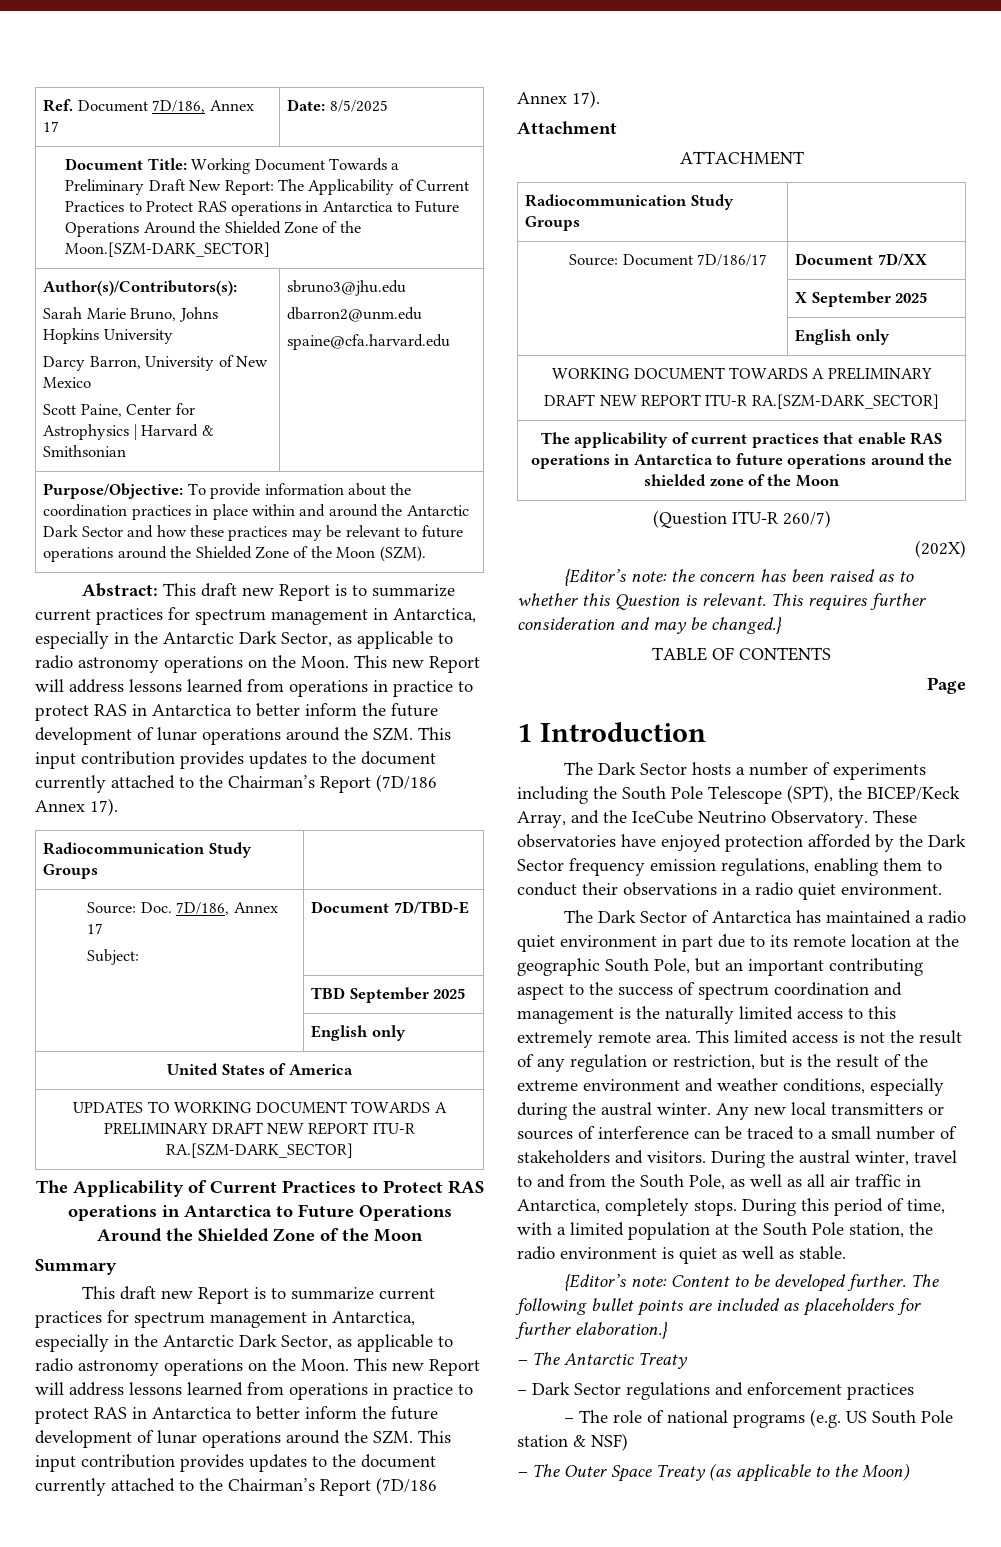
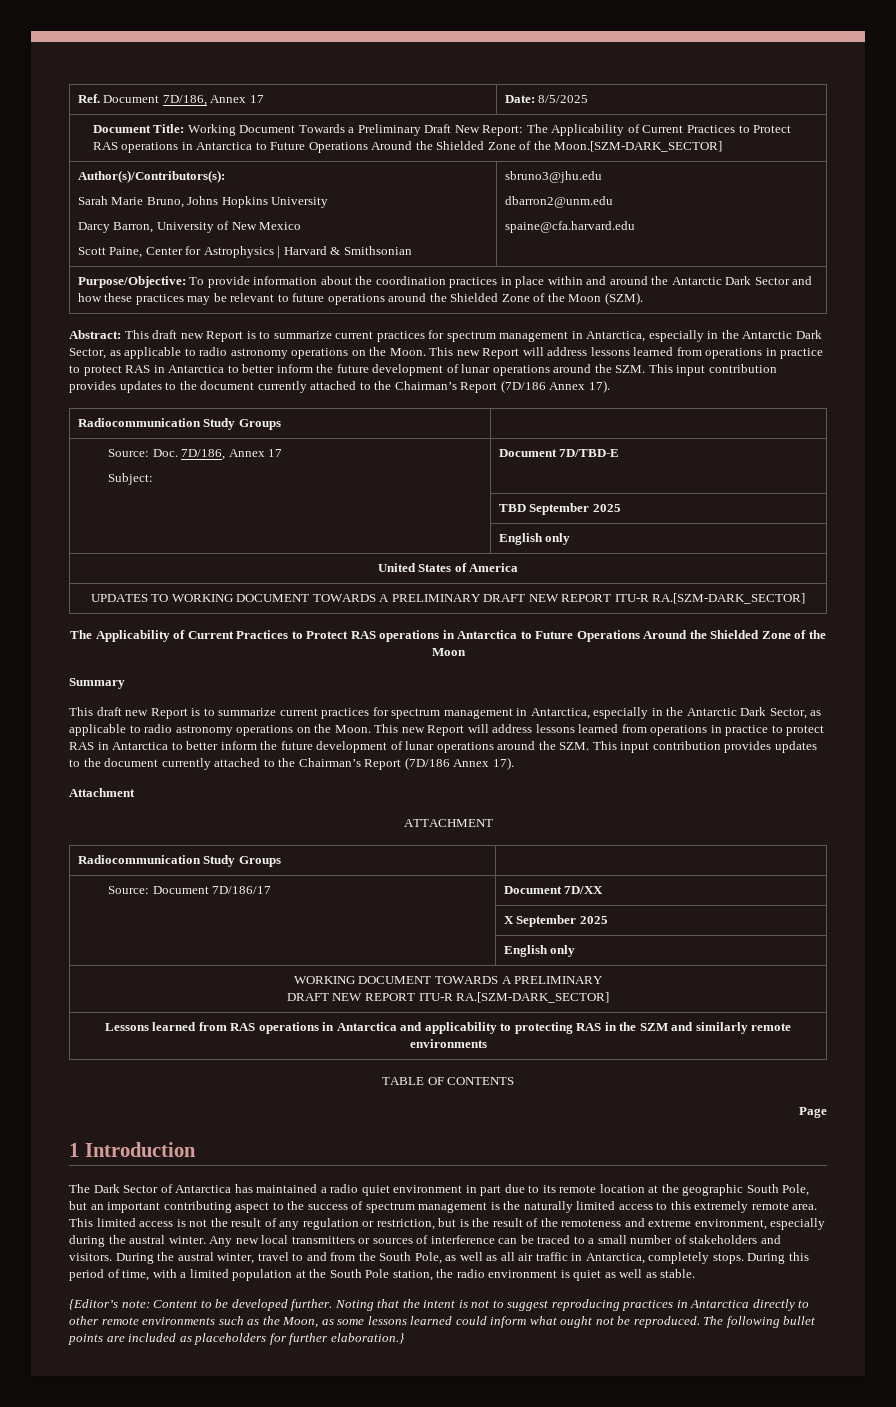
[540,432,943,448] [530,453,953,469] [644,474,840,487] [652,510,831,528] [915,540,966,558] [563,568,914,587] [517,593,926,611] [517,616,782,635] The applicability of current practices that enable RAS operations in Antarctica to future operations around the shielded zone of the Moon // (Question ITU-R 260/7) // (202X) // {Editor’s note: the concern has been raised as to whether this Question is relevant. This requires further consideration and may be changed.} -> [104,1022,792,1034] [409,1039,487,1048] Lessons learned from RAS operations in Antarctica and applicability to protecting RAS in the SZM and similarly remote environments
[563,762,926,780] [517,785,960,804] [517,810,917,828] [517,834,966,852] [517,858,942,876] [517,882,942,900] // The Dark Sector hosts a number of experiments including the South Pole Telescope (SPT), the BICEP/Keck Array, and the IceCube Neutrino Observatory. These observatories have enjoyed protection afforded by the Dark Sector frequency emission regulations, enabling them to conduct their observations in a radio quiet environment. -> (196, 1149) none
[774,982,902,996] coordination and -> (415, 1207) none
[517,1078,865,1094] extreme environment and weather conditions, -> [561,1218,767,1230] remoteness and extreme environment,
(906, 1282) none -> [334,1299,810,1311] [69,1316,700,1328] Noting that the intent is not to suggest reproducing practices in Antarctica directly to other remote environments such as the Moon, as some lessons learned could inform what ought not be reproduced.
[517,1352,688,1369] [517,1382,914,1400] [563,1409,953,1428] [517,1433,628,1451] [517,1463,910,1482] // – The Antarctic Treaty // – Dark Sector regulations and enforcement practices // – The role of national programs (e.g. US South Pole station & NSF) // – The Outer Space Treaty (as applicable to the Moon) -> (405, 1338) none

